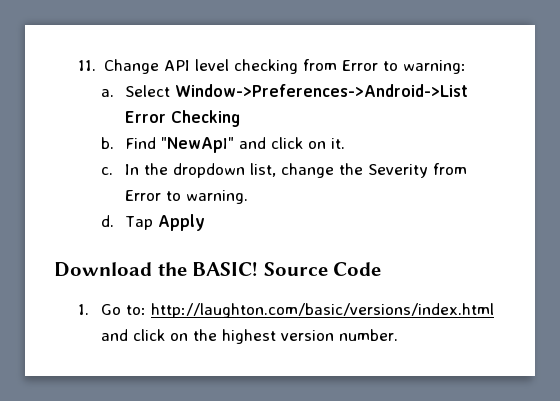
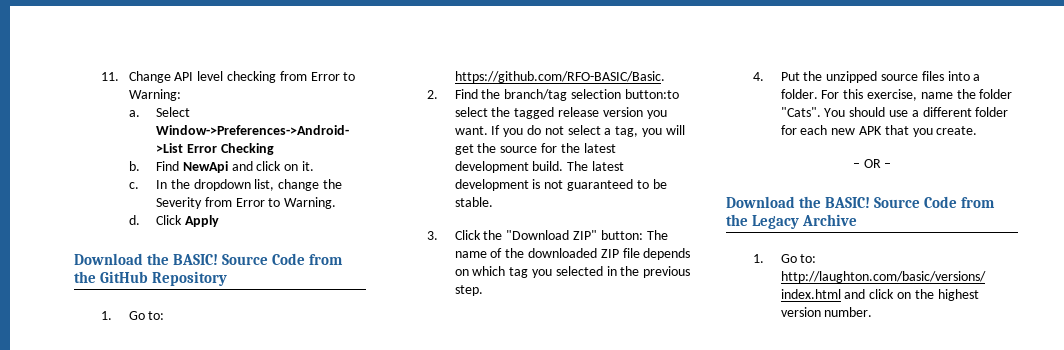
[403,60,467,74] warning: -> [128,89,181,101] Warning:
[160,137,234,153] "NewApI" -> [182,161,228,173] NewApi
[185,190,248,204] warning. -> [284,197,337,209] Warning.
[124,216,153,230] Tap -> [156,215,183,225] Click
(382, 269) none -> [309,254,344,265] [74,271,228,286] [101,311,165,320] [454,71,665,83] [427,89,679,101] [454,107,667,119] [454,125,685,137] [454,143,616,155] [454,161,625,173] [454,179,667,191] [454,197,493,207] [427,230,668,240] [454,248,691,260] [454,266,691,278] [454,285,483,296] [753,71,981,83] [780,89,1013,101] [780,107,1009,117] [780,125,978,137] [852,159,892,168] [726,196,996,208] [726,214,858,229] from the GitHub Repository // 1. Go to: https://github.com/RFO-BASIC/Basic. // 2. Find the branch/tag selection button:to select the tagged release version you want. If you do not select a tag, you will get the source for the latest development build. The latest development is not guaranteed to be stable. // 3. Click the "Download ZIP" button: The name of the downloaded ZIP file depends on which tag you selected in the previous step. // 4. Put the unzipped source files into a folder. For this exercise, name the folder "Cats". You should use a different folder for each new APK that you create. // – OR – // Download the BASIC! Source Code from the Legacy Archive

